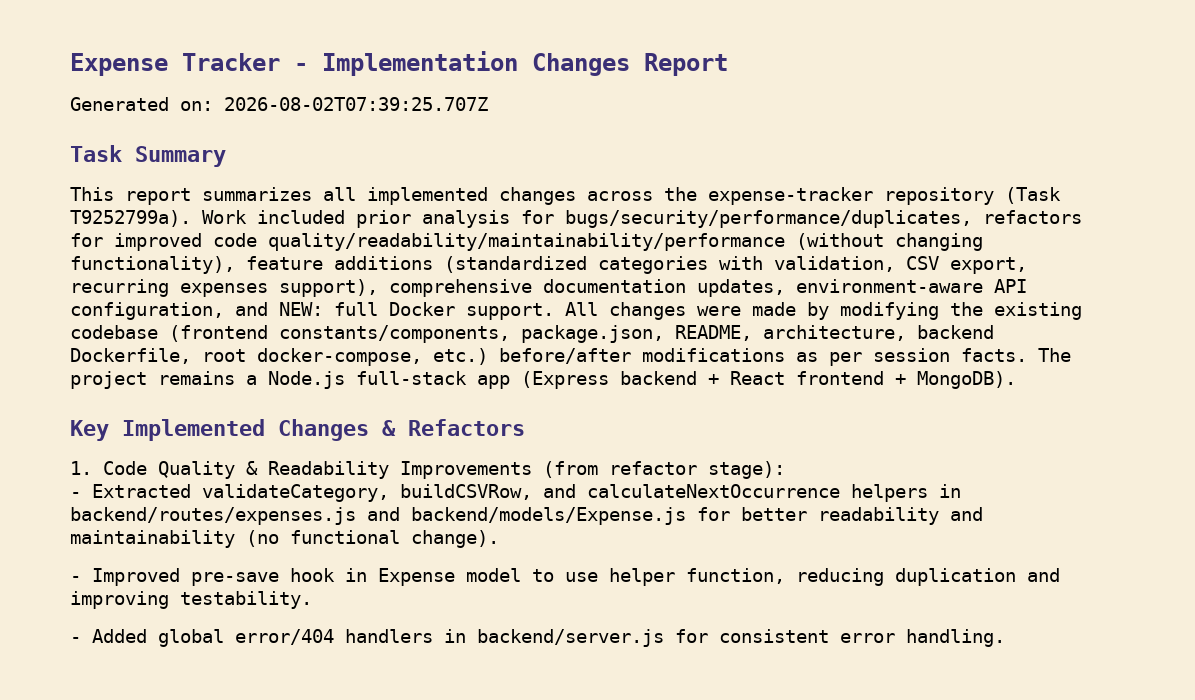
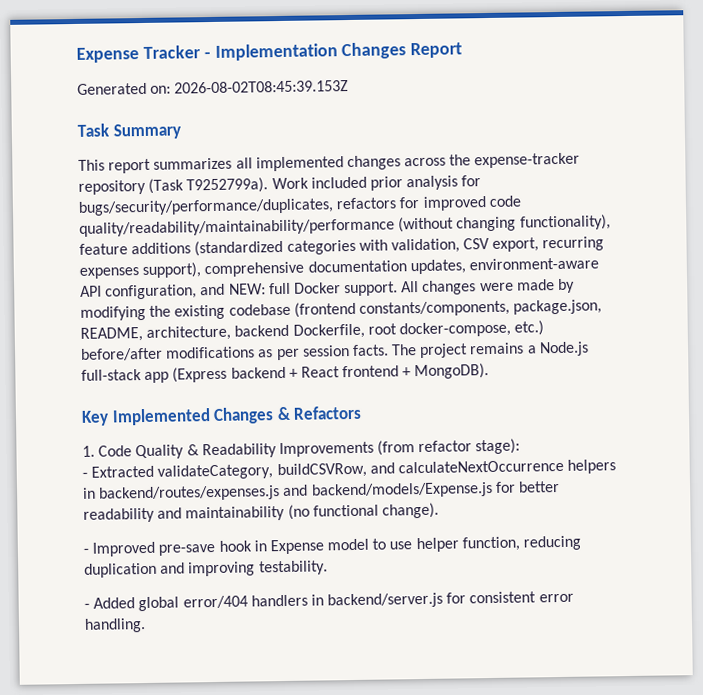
[224,97,488,111] 2026-08-02T07:39:25.707Z -> [174,80,350,94] 2026-08-02T08:45:39.153Z

